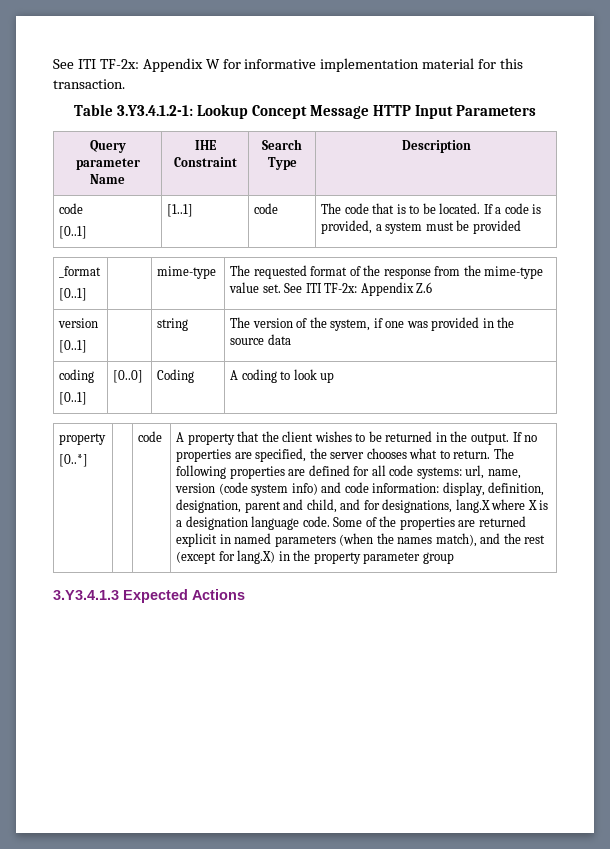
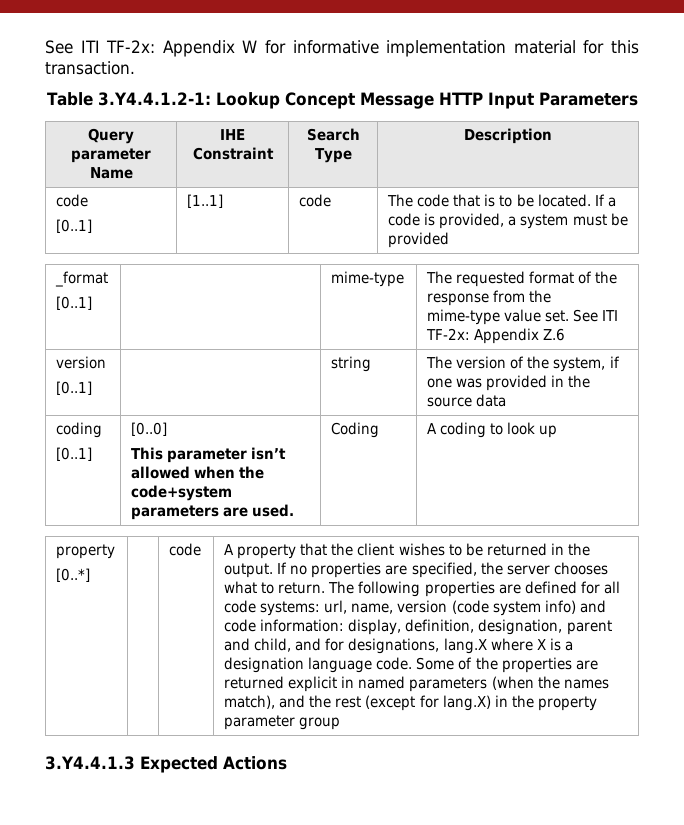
[117,105,194,116] 3.Y3.4.1.2-1: -> [97,92,211,106] 3.Y4.4.1.2-1:
(144, 376) none -> [131,447,287,463] [131,466,265,479] [131,485,233,501] [131,504,295,520] // This parameter isn’t allowed when the code+system parameters are used.
[53,590,119,600] 3.Y3.4.1.3 -> [45,756,135,770] 3.Y4.4.1.3

